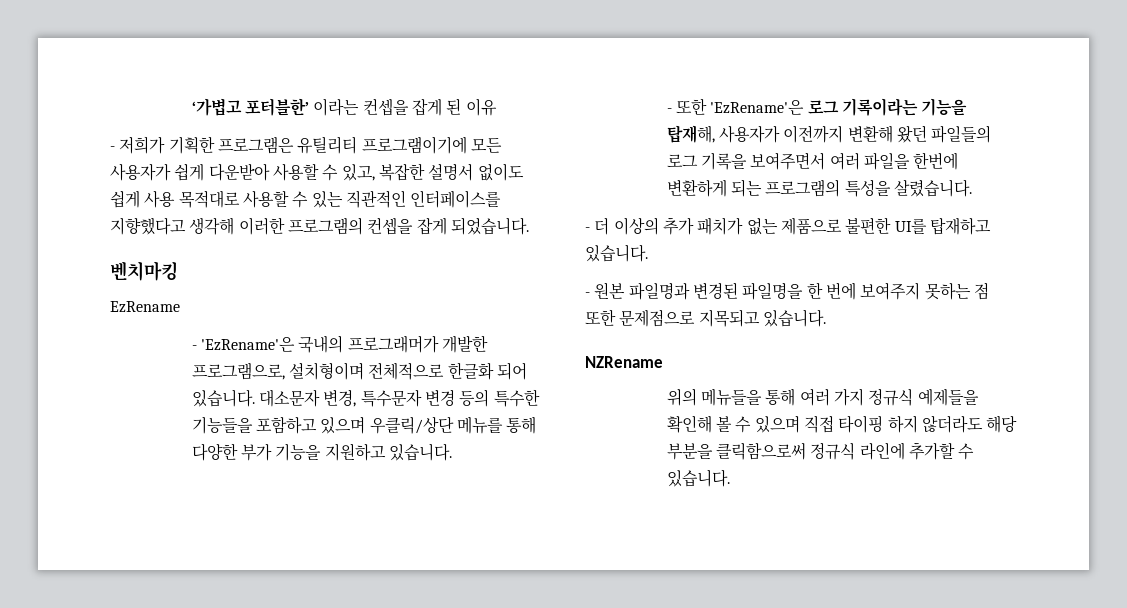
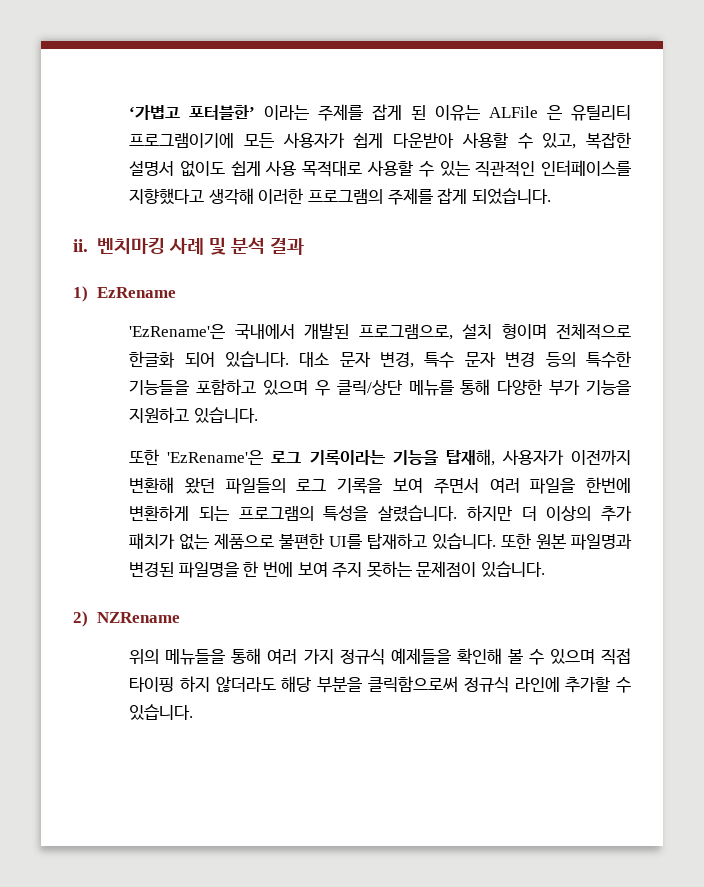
[362,98,409,116] 컨셉을 -> [318,104,364,121] 주제를
[465,98,497,116] [110,136,294,154] 이유 // - 저희가 기획한 프로그램은 -> [435,105,563,121] 이유는 ALFile 은
[367,217,414,235] 컨셉을 -> [387,188,433,205] 주제를
(529, 226) none -> [73,239,88,252] ii.
[110,301,180,313] [191,335,489,353] [191,362,528,380] [191,389,422,407] // EzRename // - 'EzRename'은 국내의 프로그래머가 개발한 프로그램으로, 설치형이며 전체적으로 한글화 되어 있습니다. 대소문자 변경, 특수문자 -> [168,237,305,255] [73,286,176,302] [129,323,631,340] [129,351,496,368] 사례 및 분석 결과 // 1) EzRename // 'EzRename'은 국내에서 개발된 프로그램으로, 설치 형이며 전체적으로 한글화 되어 있습니다. 대소 문자 변경, 특수 문자
[369,416,454,434] 우클릭/상단 -> [314,380,402,396] 우 클릭/상단
[666,108,672,113] - -> (258, 415) none
[750,152,826,170] 보여주면서 -> [392,478,479,494] 보여 주면서
[585,227,590,232] // - -> [466,505,512,521] 하지만
[585,292,590,297] // - -> [501,533,532,549] 또한
[860,282,989,300] [585,309,826,327] 보여주지 못하는 점 또한 문제점으로 지목되고 있습니다. // -> [297,561,545,578] [73,611,88,627] 보여 주지 못하는 문제점이 있습니다. // 2)

